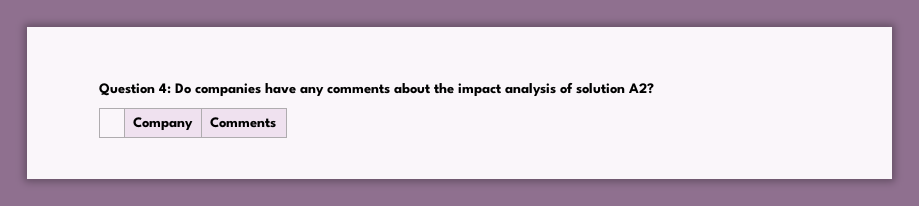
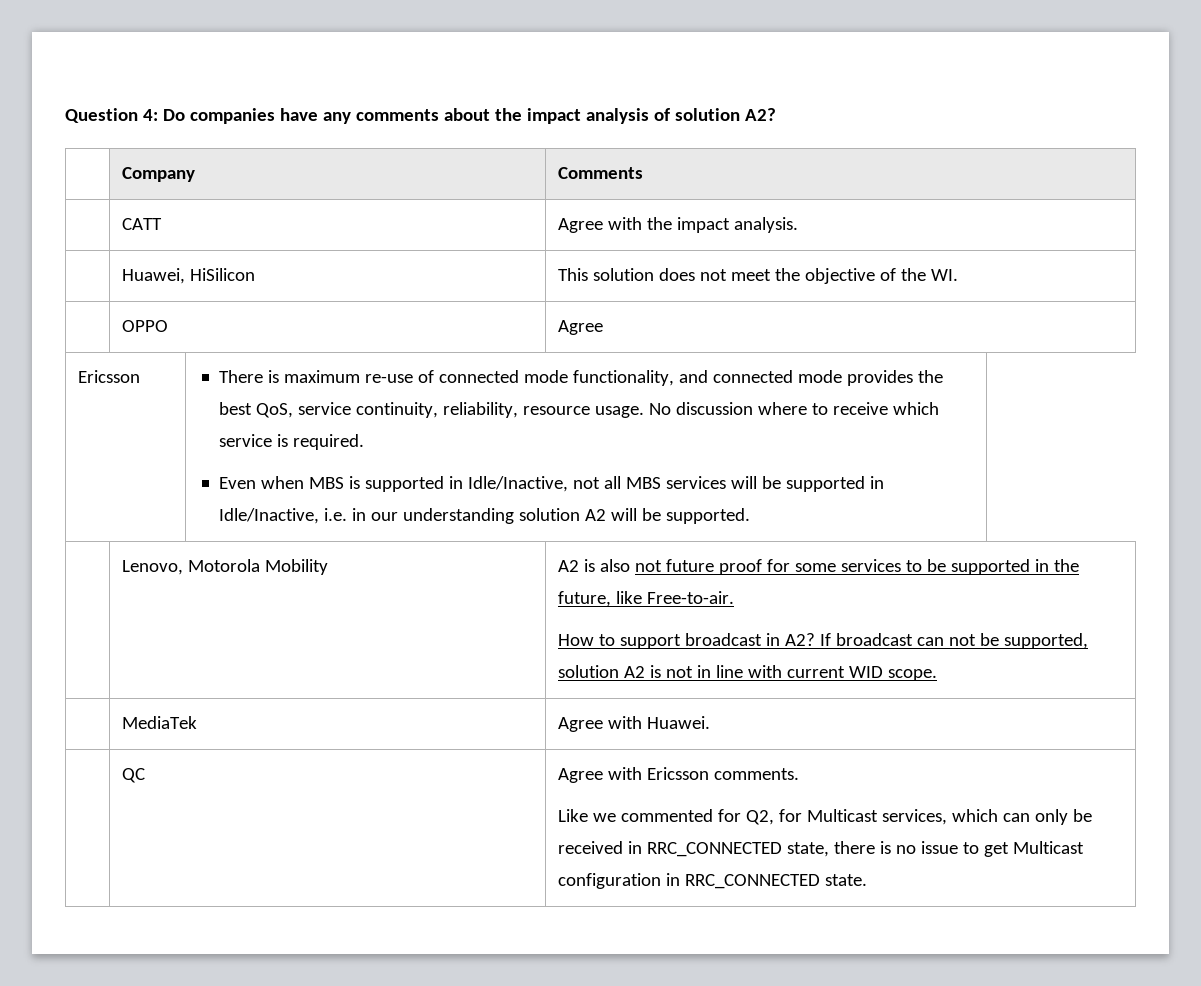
(276, 122) none -> [122,218,163,230] [558,217,799,233] [122,268,256,284] [558,268,959,284] [122,320,169,332] [558,320,604,335] [78,370,141,383] [218,370,943,386] [218,402,939,418] [218,434,364,450] [218,476,884,492] [218,508,750,524] [122,559,329,575] [558,559,1080,575] [558,591,735,607] [558,633,1089,649] [558,665,938,681] [122,716,198,729] [558,716,711,732] [122,768,146,783] [558,767,800,783] [558,809,1093,825] [558,841,1085,857] [558,873,868,889] // | CATT | Agree with the impact analysis. // | Huawei, HiSilicon | This solution does not meet the objective of the WI. // | OPPO | Agree // Ericsson | There is maximum re-use of connected mode functionality, and connected mode provides the best QoS, service continuity, reliability, resource usage. No discussion where to receive which service is required. // Even when MBS is supported in Idle/Inactive, not all MBS services will be supported in Idle/Inactive, i.e. in our understanding solution A2 will be supported. // | Lenovo, Motorola Mobility | A2 is also not future proof for some services to be supported in the future, like Free-to-air. // How to support broadcast in A2? If broadcast can not be supported, solution A2 is not in line with current WID scope. // | MediaTek | Agree with Huawei. // | QC | Agree with Ericsson comments. // Like we commented for Q2, for Multicast services, which can only be received in RRC_CONNECTED state, there is no issue to get Multicast configuration in RRC_CONNECTED state.

